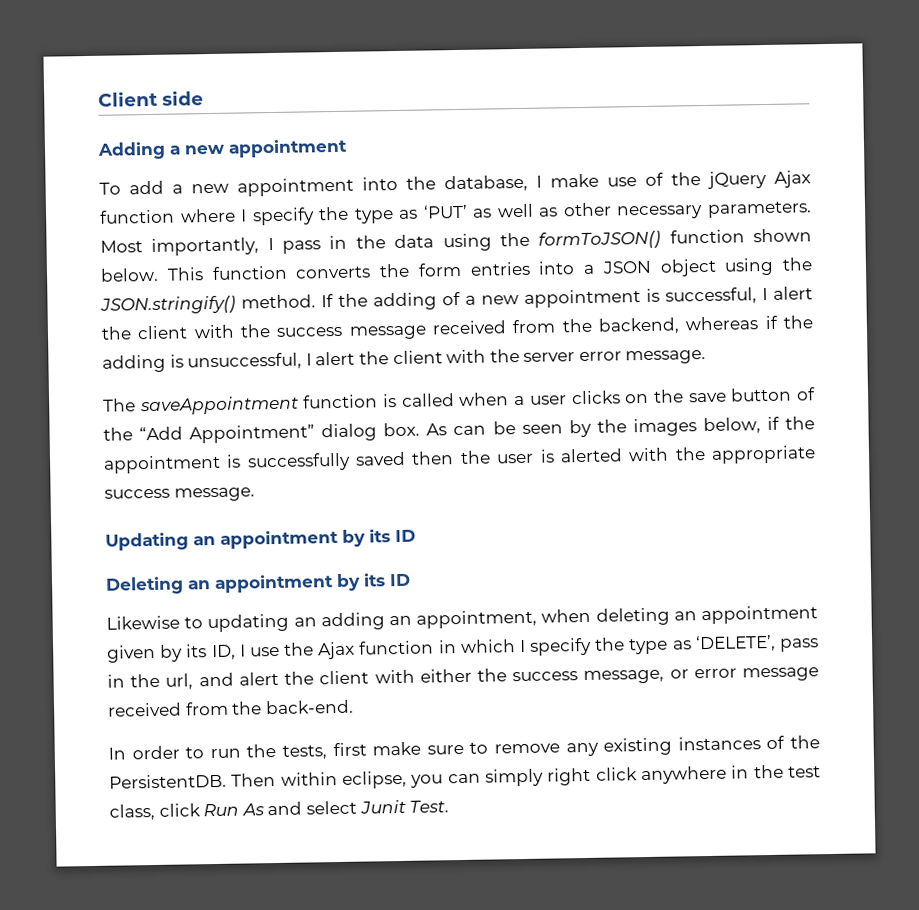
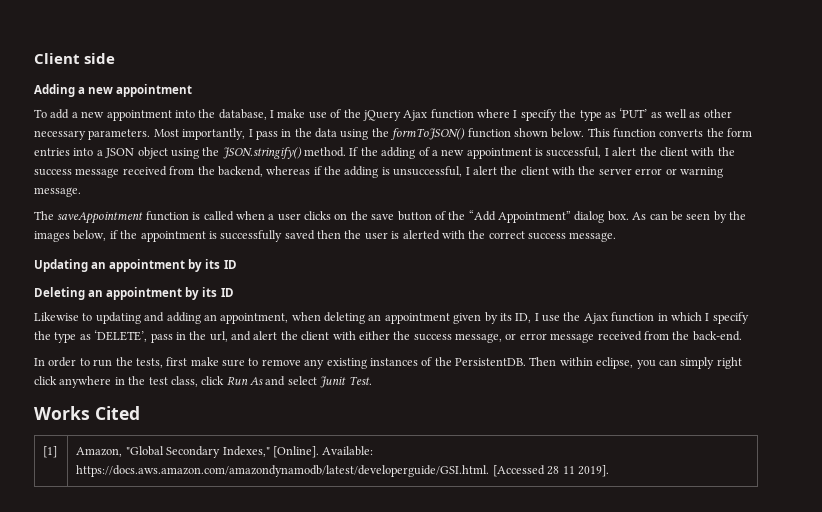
(622, 356) none -> [665,167,723,178] or warning
[711,445,817,464] appropriate -> [488,231,525,239] correct
[293,617,317,627] an -> [144,312,165,322] and
(450, 806) none -> [34,406,140,420] [43,446,58,458] [76,446,374,458] [76,465,609,477] // Works Cited // [1] | Amazon, "Global Secondary Indexes," [Online]. Available: https://docs.aws.amazon.com/amazondynamodb/latest/developerguide/GSI.html. [Accessed 28 11 2019].

